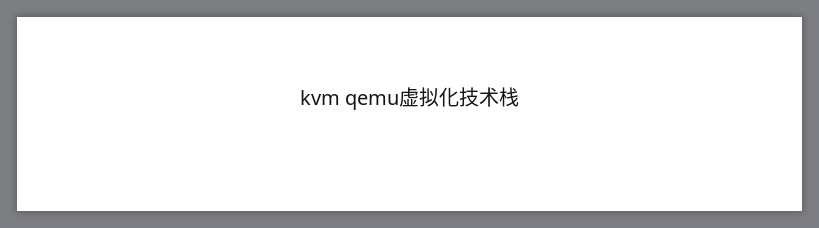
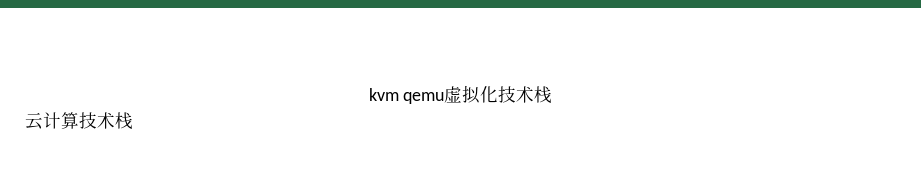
(520, 97) none -> [25,112,133,130] // 云计算技术栈

